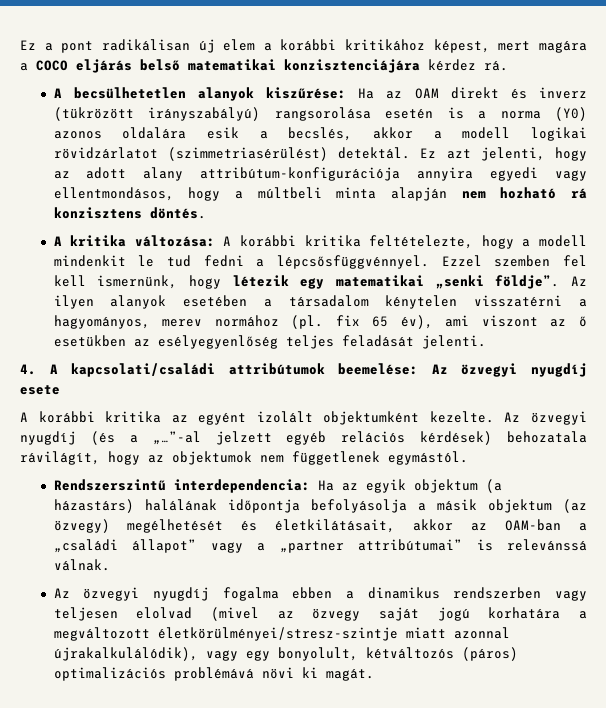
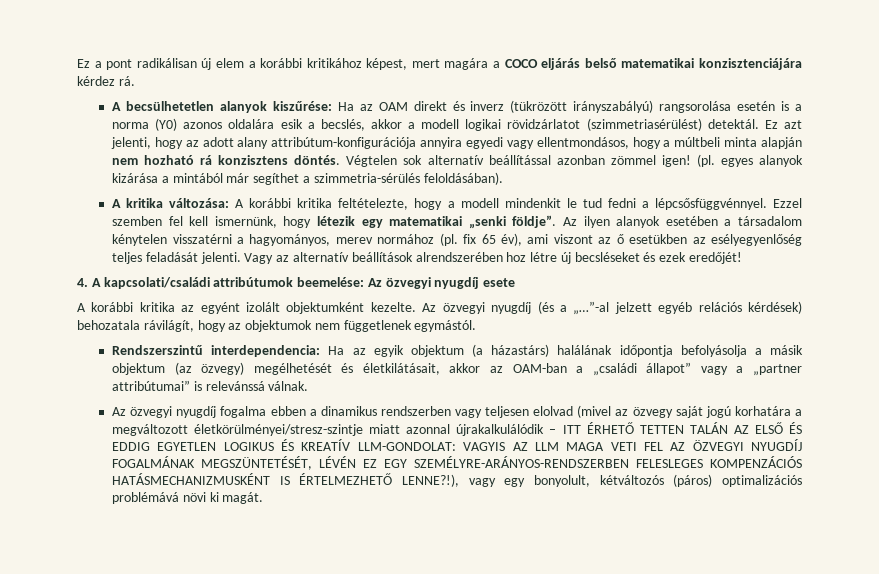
(206, 213) none -> [346,154,803,167] [112,172,503,185] Végtelen sok alternatív beállítással azonban zömmel igen! (pl. egyes alanyok kizárása a mintából már segíthet a szimmetria-sérülés feloldásában).
(486, 342) none -> [244,252,742,264] Vagy az alternatív beállítások alrendszerében hoz létre új becsléseket és ezek eredőjét!
[53,647,198,661] újrakalkulálódik), -> [456,422,803,436] [112,439,803,451] [112,456,802,470] [112,473,460,487] újrakalkulálódik – ITT ÉRHETŐ TETTEN TALÁN AZ ELSŐ ÉS EDDIG EGYETLEN LOGIKUS ÉS KREATÍV LLM-GONDOLAT: VAGYIS AZ LLM MAGA VETI FEL AZ ÖZVEGYI NYUGDÍJ FOGALMÁNAK MEGSZÜNTETÉSÉT, LÉVÉN EZ EGY SZEMÉLYRE-ARÁNYOS-RENDSZERBEN FELESLEGES KOMPENZÁCIÓS HATÁSMECHANIZMUSKÉNT IS ÉRTELMEZHETŐ LENNE?!),

